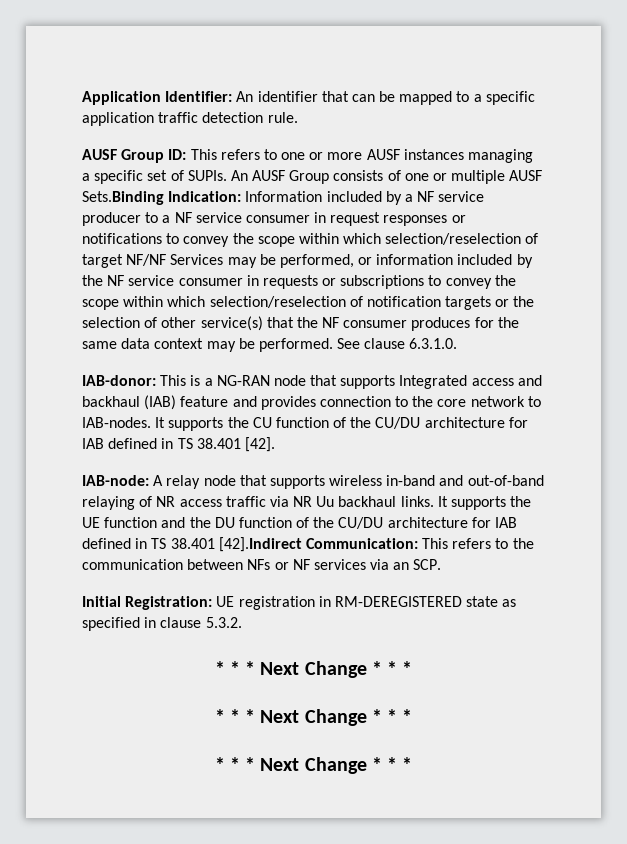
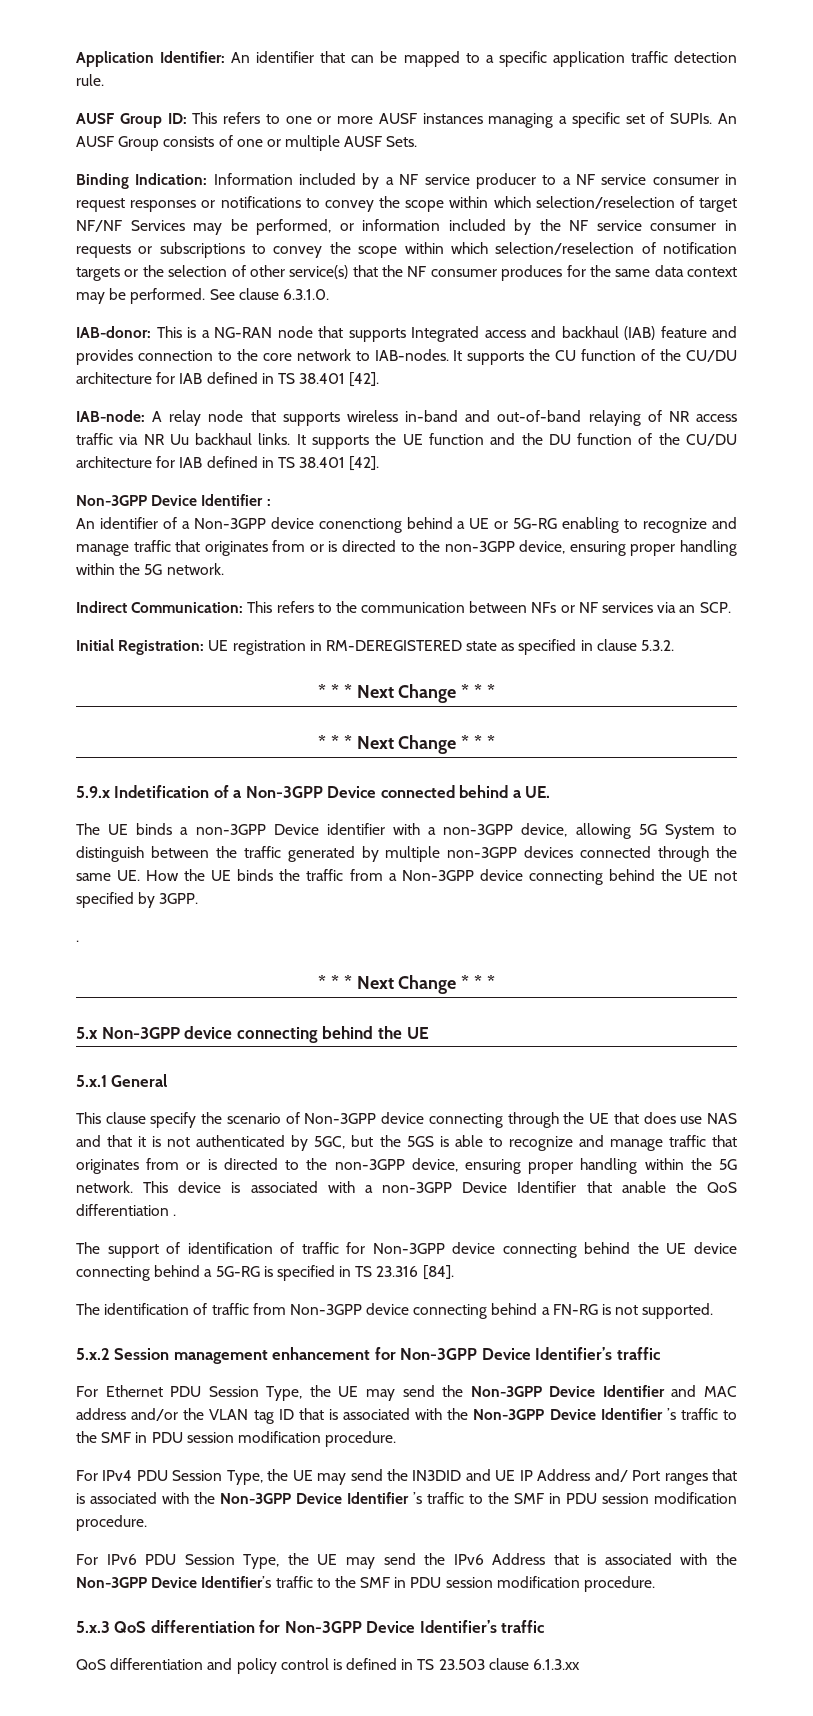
[82,191,164,205] Sets.Binding -> [386,136,418,147] [76,173,129,189] Sets. // Binding
[218,537,302,552] [42].Indirect -> [349,456,380,471] [76,494,271,506] [76,517,737,533] [76,540,737,556] [76,563,224,575] [76,601,127,613] [42]. // Non-3GPP Device Identifier : // An identifier of a Non-3GPP device conenctiong behind a UE or 5G-RG enabling to recognize and manage traffic that originates from or is directed to the non-3GPP device, ensuring proper handling within the 5G network. // Indirect
[214,757,413,774] // * * * Next Change * * * -> [76,785,551,798] [76,823,737,839] [76,846,737,862] [76,869,737,885] [76,892,199,908] [76,940,79,942] [317,975,496,994] [76,1026,429,1043] [76,1074,168,1087] [76,1112,738,1128] [76,1135,737,1151] [76,1158,737,1174] [76,1181,737,1193] [76,1204,177,1216] [76,1242,738,1258] [76,1265,454,1281] [76,1303,714,1319] [76,1347,660,1364] [76,1385,737,1401] [76,1408,737,1424] [76,1431,397,1447] [76,1469,737,1485] [76,1492,737,1504] [76,1515,147,1531] [76,1553,737,1569] [76,1576,656,1592] [76,1620,545,1633] [76,1658,581,1674] // 5.9.x Indetification of a Non-3GPP Device connected behind a UE. // The UE binds a non-3GPP Device identifier with a non-3GPP device, allowing 5G System to distinguish between the traffic generated by multiple non-3GPP devices connected through the same UE. How the UE binds the traffic from a Non-3GPP device connecting behind the UE not specified by 3GPP. // . // * * * Next Change * * * // 5.x Non-3GPP device connecting behind the UE // 5.x.1 General // This clause specify the scenario of Non-3GPP device connecting through the UE that does use NAS and that it is not authenticated by 5GC, but the 5GS is able to recognize and manage traffic that originates from or is directed to the non-3GPP device, ensuring proper handling within the 5G network. This device is associated with a non-3GPP Device Identifier that anable the QoS differentiation . // The support of identification of traffic for Non-3GPP device connecting behind the UE device connecting behind a 5G-RG is specified in TS 23.316 [84]. // The identification of traffic from Non-3GPP device connecting behind a FN-RG is not supported. // 5.x.2 Session management enhancement for Non-3GPP Device Identifier’s traffic // For Ethernet PDU Session Type, the UE may send the Non-3GPP Device Identifier and MAC address and/or the VLAN tag ID that is associated with the Non-3GPP Device Identifier ’s traffic to the SMF in PDU session modification procedure. // For IPv4 PDU Session Type, the UE may send the IN3DID and UE IP Address and/ Port ranges that is associated with the Non-3GPP Device Identifier ’s traffic to the SMF in PDU session modification procedure. // For IPv6 PDU Session Type, the UE may send the IPv6 Address that is associated with the Non-3GPP Device Identifier’s traffic to the SMF in PDU session modification procedure. // 5.x.3 QoS differentiation for Non-3GPP Device Identifier’s traffic // QoS differentiation and policy control is defined in TS 23.503 clause 6.1.3.xx

